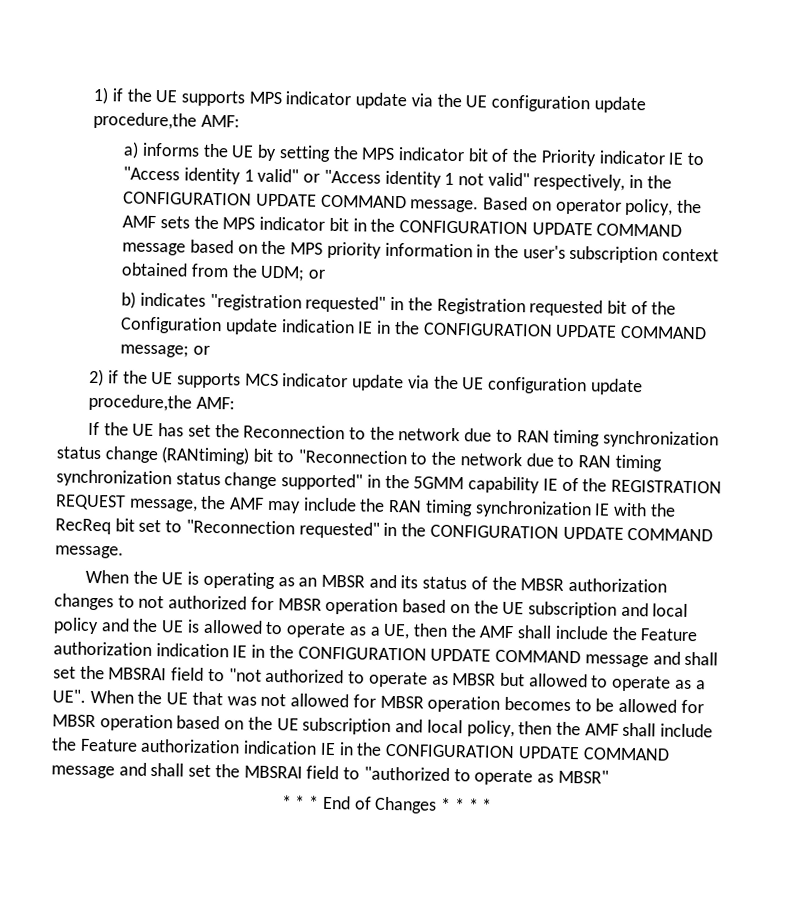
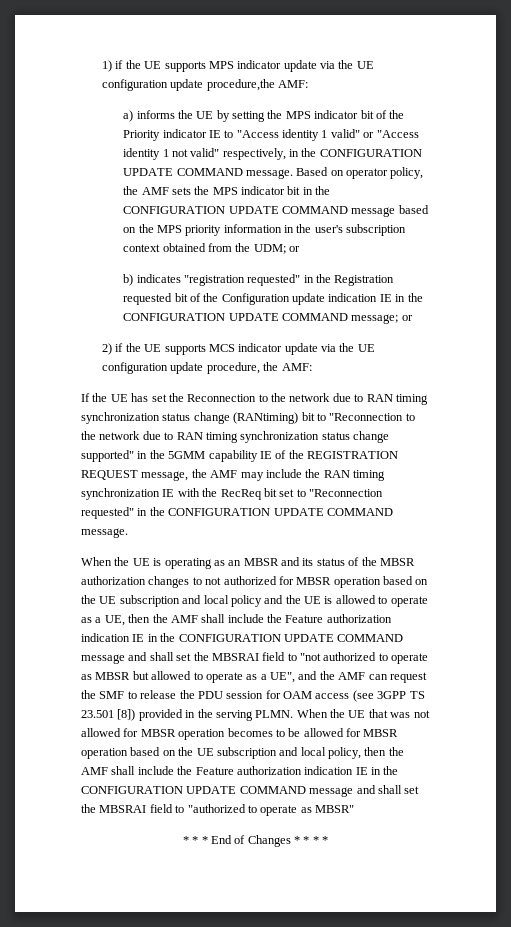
[88,393,193,412] procedure,the -> [206,362,279,374] procedure, the
[52,689,86,703] UE". -> [270,671,427,683] [81,690,425,702] [81,709,294,721] UE", and the AMF can request the SMF to release the PDU session for OAM access (see 3GPP TS 23.501 [8]) provided in the serving PLMN.

